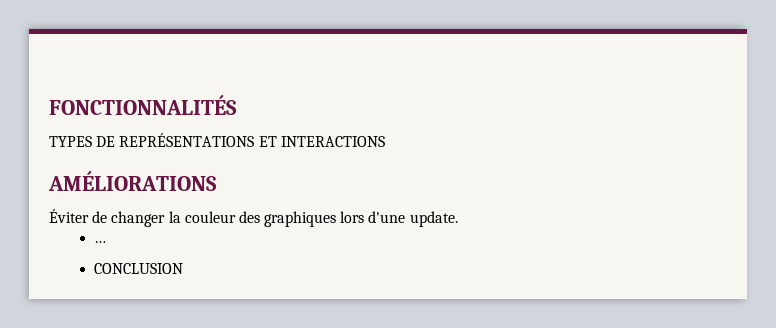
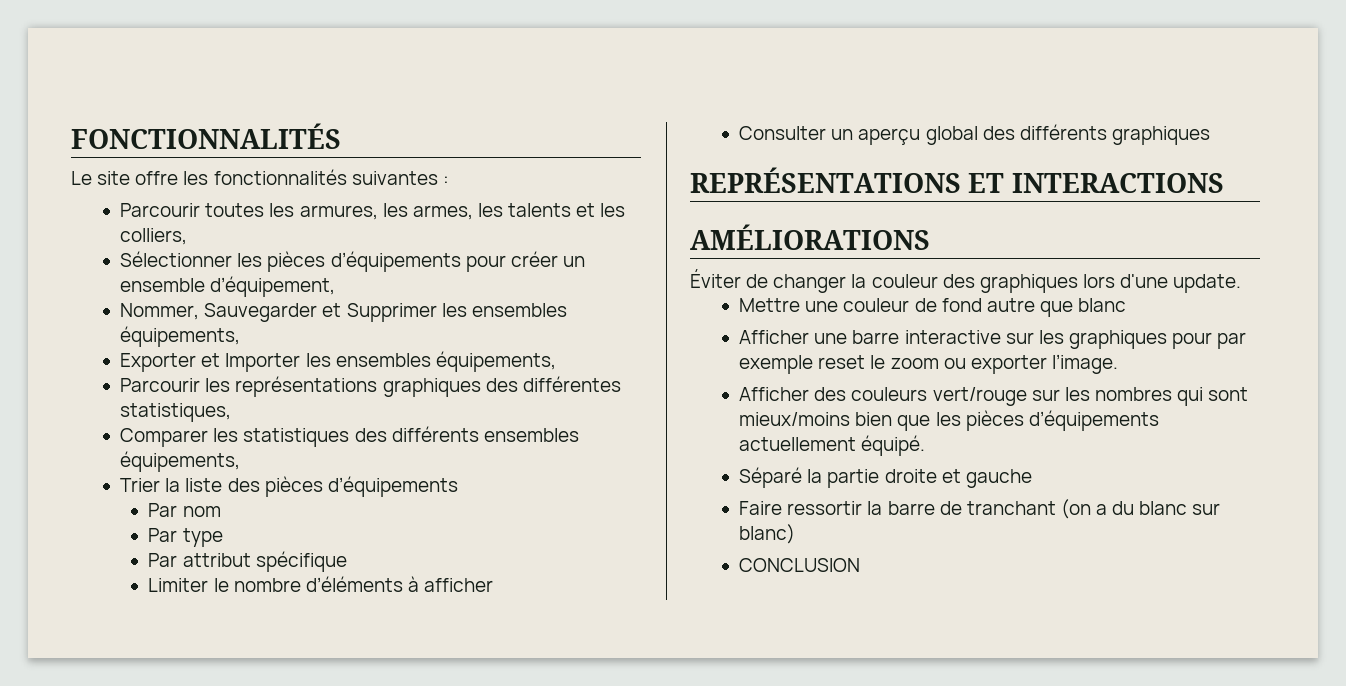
[49,136,116,147] TYPES DE -> [71,169,449,185] [120,203,626,220] [120,228,188,245] [120,251,585,272] [120,276,336,297] [120,303,567,322] [120,326,241,347] [120,351,556,372] [120,376,621,397] [120,403,232,422] [120,426,579,447] [120,451,241,472] [120,476,458,497] [148,503,221,517] [148,528,223,547] [148,551,347,572] [148,576,494,592] [739,124,1210,145] Le site offre les fonctionnalités suivantes : // Parcourir toutes les armures, les armes, les talents et les colliers, // Sélectionner les pièces d’équipements pour créer un ensemble d’équipement, // Nommer, Sauvegarder et Supprimer les ensembles équipements, // Exporter et Importer les ensembles équipements, // Parcourir les représentations graphiques des différentes statistiques, // Comparer les statistiques des différents ensembles équipements, // Trier la liste des pièces d’équipements // Par nom // Par type // Par attribut spécifique // Limiter le nombre d’éléments à afficher // Consulter un aperçu global des différents graphiques //
[93,241,106,243] … -> [739,298,1127,317] [739,330,1247,349] [739,354,1118,374] [739,387,1249,406] [739,410,1159,431] [739,435,926,456] [739,467,1032,488] [739,499,1221,519] [739,524,796,544] Mettre une couleur de fond autre que blanc // Afficher une barre interactive sur les graphiques pour par exemple reset le zoom ou exporter l’image. // Afficher des couleurs vert/rouge sur les nombres qui sont mieux/moins bien que les pièces d’équipements actuellement équipé. // Séparé la partie droite et gauche // Faire ressortir la barre de tranchant (on a du blanc sur blanc)

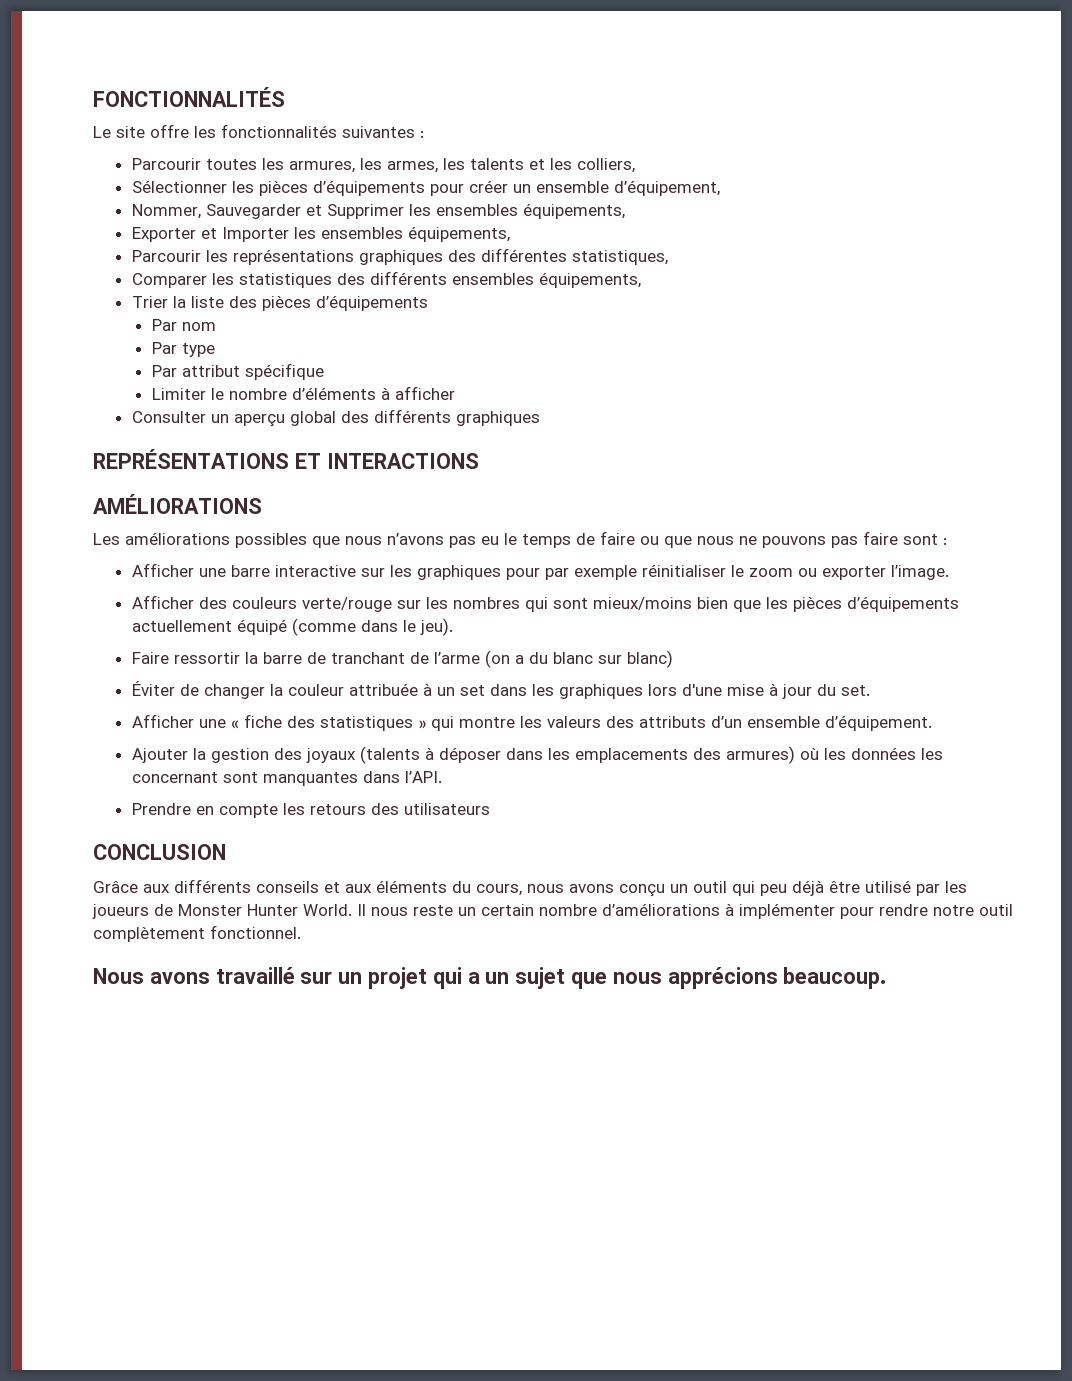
[690,269,1242,293] [739,298,1127,317] Éviter de changer la couleur des graphiques lors d'une update. // Mettre une couleur de fond autre que blanc -> [93,531,947,548] Les améliorations possibles que nous n’avons pas eu le temps de faire ou que nous ne pouvons pas faire sont :
[818,355,866,369] reset -> [641,564,726,577] réinitialiser
[932,387,1027,406] vert/rouge -> [301,597,392,612] verte/rouge
[861,435,926,456] [739,467,1032,488] équipé. // Séparé la partie droite et gauche -> [236,618,453,636] équipé (comme dans le jeu).
(1056, 508) none -> [409,652,480,664] de l’arme
[739,558,861,572] CONCLUSION -> [131,681,870,699] [131,714,932,731] [131,746,943,764] [131,771,442,786] [131,803,490,818] [93,844,226,860] [93,879,967,897] [92,903,1013,919] [93,925,301,942] [93,967,887,989] Éviter de changer la couleur attribuée à un set dans les graphiques lors d'une mise à jour du set. // Afficher une « fiche des statistiques » qui montre les valeurs des attributs d’un ensemble d’équipement. // Ajouter la gestion des joyaux (talents à déposer dans les emplacements des armures) où les données les concernant sont manquantes dans l’API. // Prendre en compte les retours des utilisateurs // CONCLUSION // Grâce aux différents conseils et aux éléments du cours, nous avons conçu un outil qui peu déjà être utilisé par les joueurs de Monster Hunter World. Il nous reste un certain nombre d’améliorations à implémenter pour rendre notre outil complètement fonctionnel. // Nous avons travaillé sur un projet qui a un sujet que nous apprécions beaucoup.

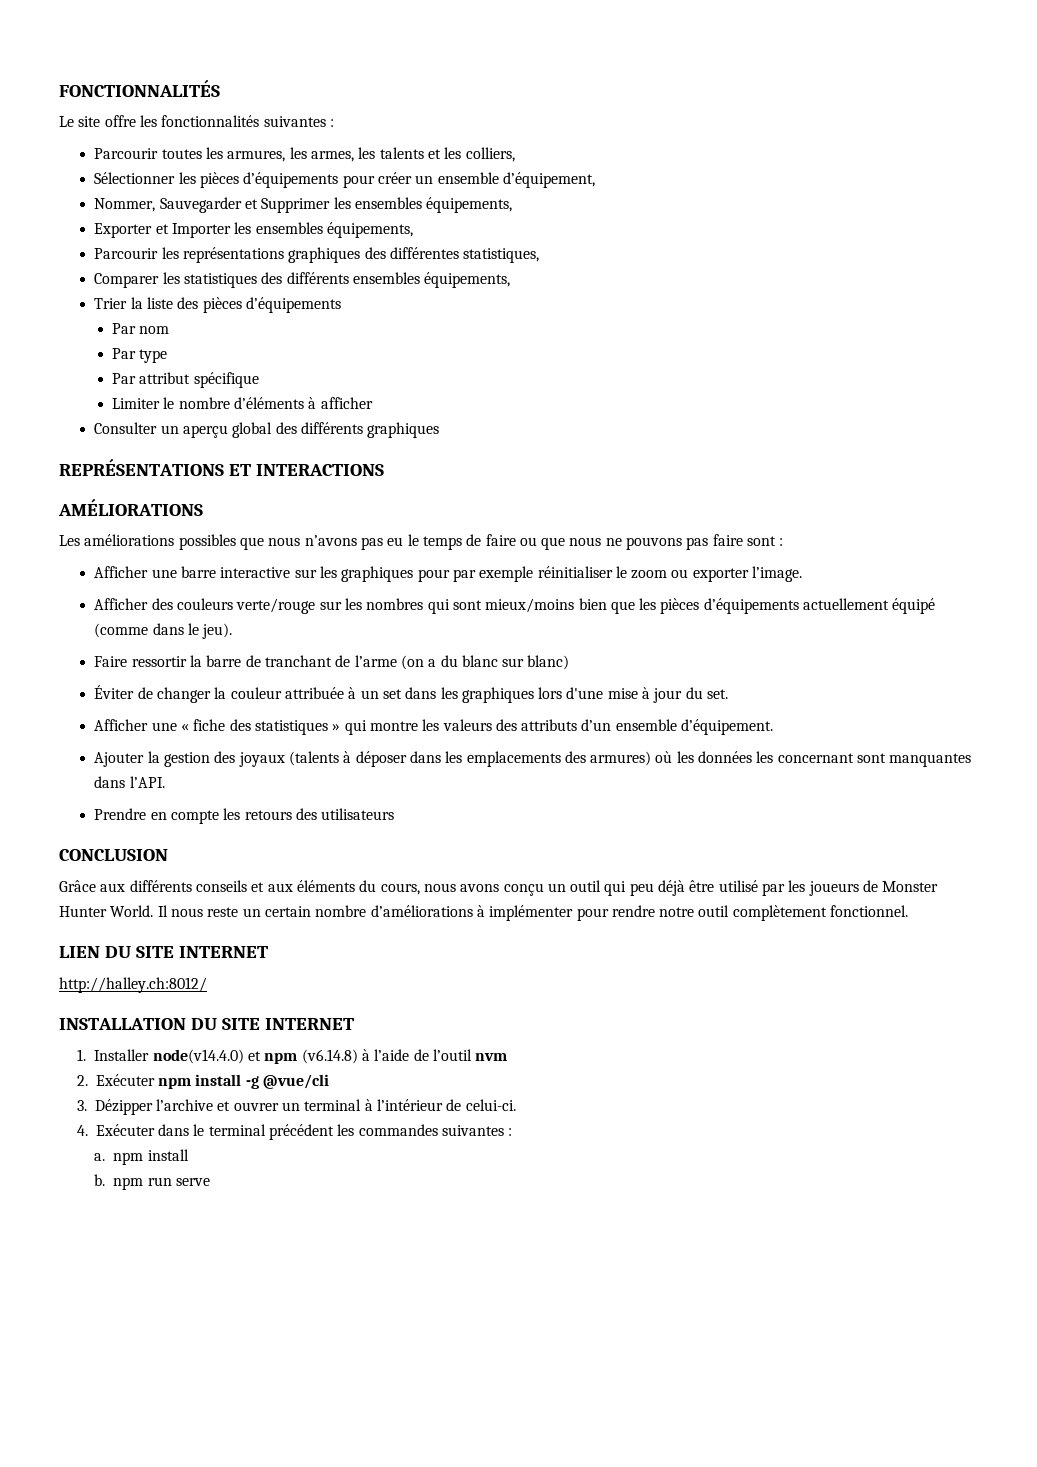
[93,967,887,989] Nous avons travaillé sur un projet qui a un sujet que nous apprécions beaucoup. -> [59,946,268,958] [59,977,207,993] [59,1018,354,1030] [76,1049,508,1064] [76,1074,330,1089] [76,1099,516,1115] [76,1124,513,1140] [94,1149,189,1165] [94,1174,211,1190] LIEN DU SITE INTERNET // http://halley.ch:8012/ // INSTALLATION DU SITE INTERNET // 1. Installer node(v14.4.0) et npm (v6.14.8) à l’aide de l’outil nvm // 2. Exécuter npm install -g @vue/cli // 3. Dézipper l’archive et ouvrer un terminal à l’intérieur de celui-ci. // 4. Exécuter dans le terminal précédent les commandes suivantes : // a. npm install // b. npm run serve

